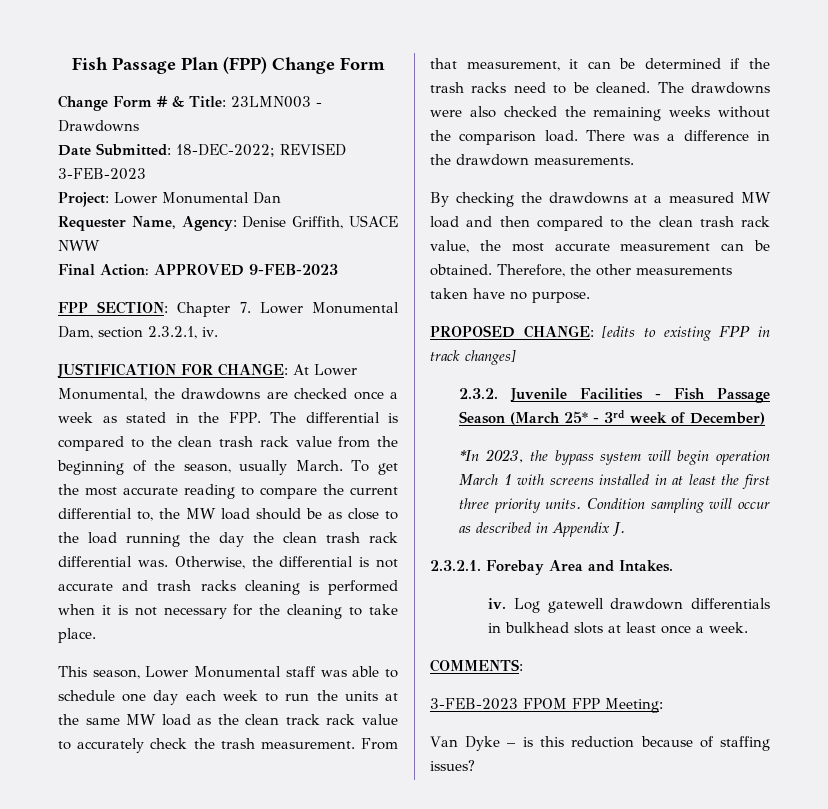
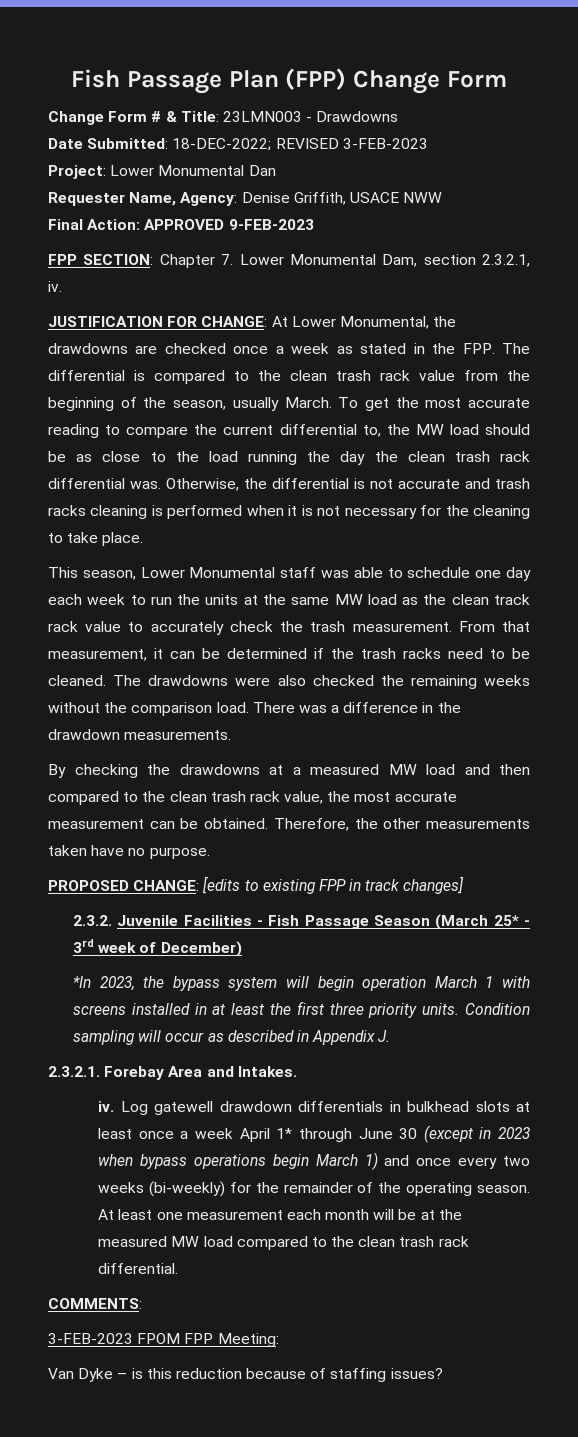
[709,622,749,633] week. -> [195,1125,530,1143] [98,1152,531,1170] [98,1181,530,1197] [98,1209,462,1220] [98,1236,469,1250] [98,1263,179,1274] week April 1* through June 30 (except in 2023 when bypass operations begin March 1) and once every two weeks (bi-weekly) for the remainder of the operating season. At least one measurement each month will be at the measured MW load compared to the clean trash rack differential.

